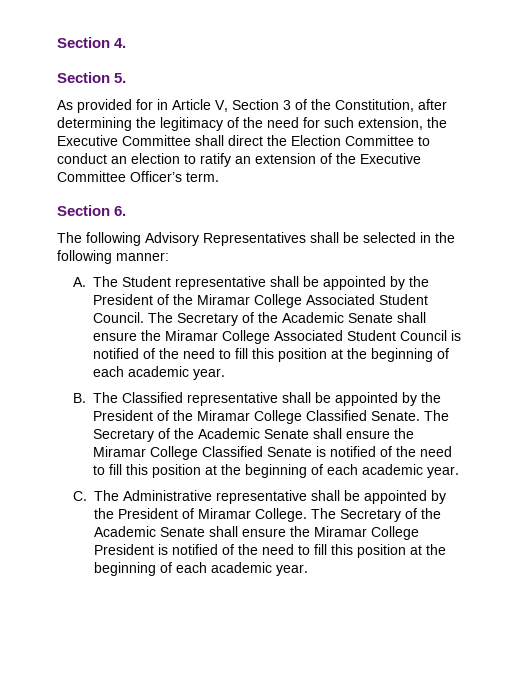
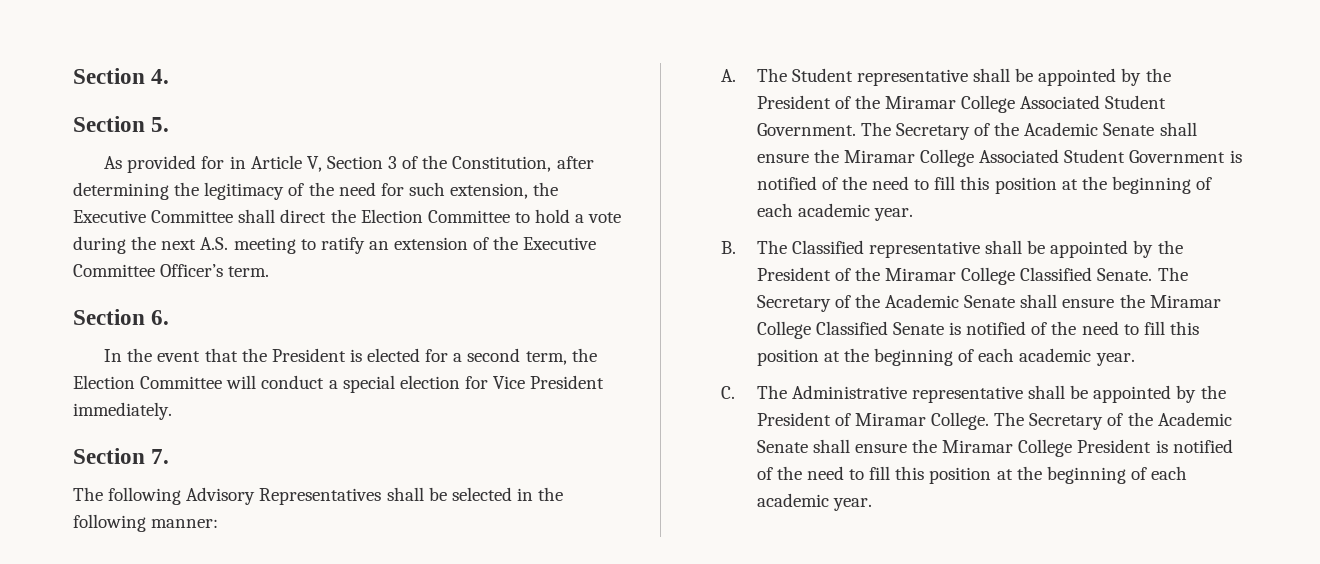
[57,153,180,164] conduct an election -> [535,209,622,223] [73,236,296,254] hold a vote during the next A.S. meeting
(127, 211) none -> [104,348,597,365] [73,375,605,393] [73,402,172,420] [73,448,170,464] // In the event that the President is elected for a second term, the Election Committee will conduct a special election for Vice President immediately. // Section 7.
[92,312,144,323] Council. -> [756,123,856,136] Government.
[399,330,447,341] Council -> [1129,150,1226,163] Government

